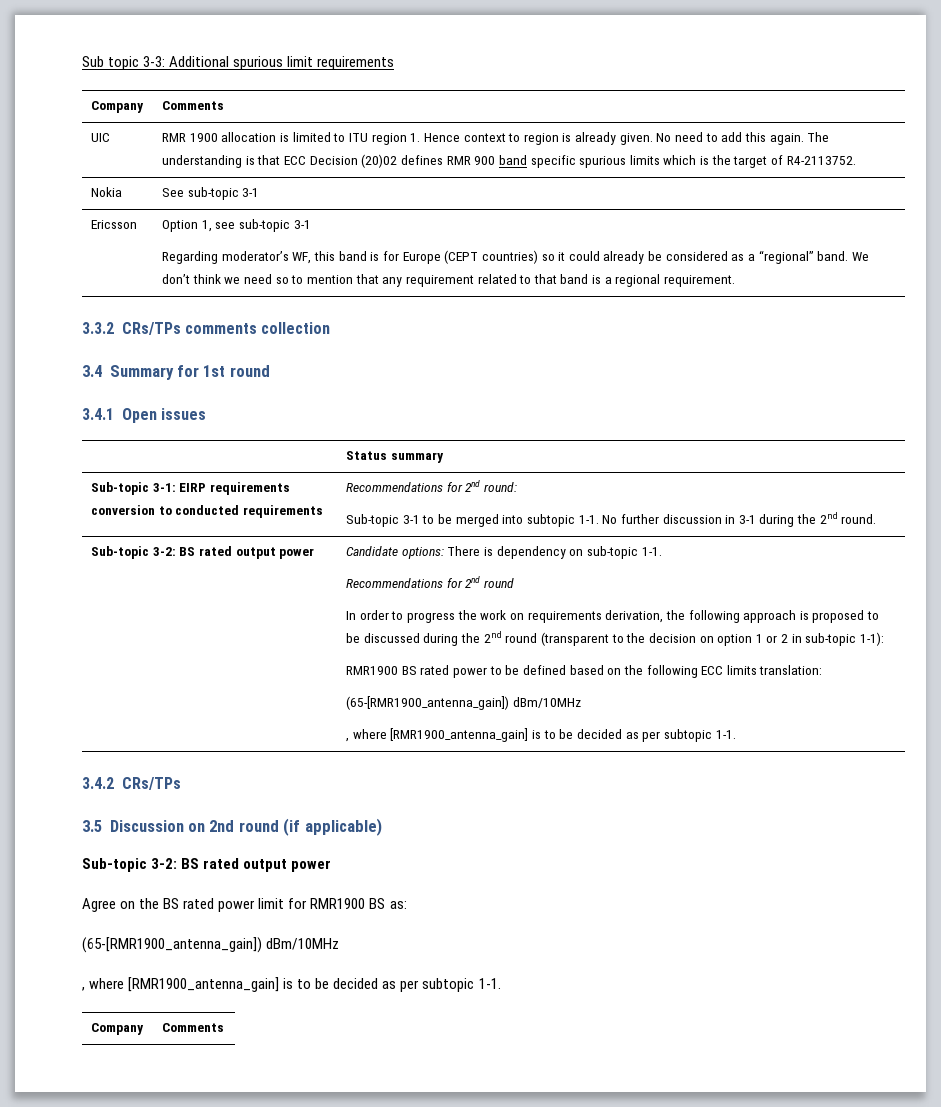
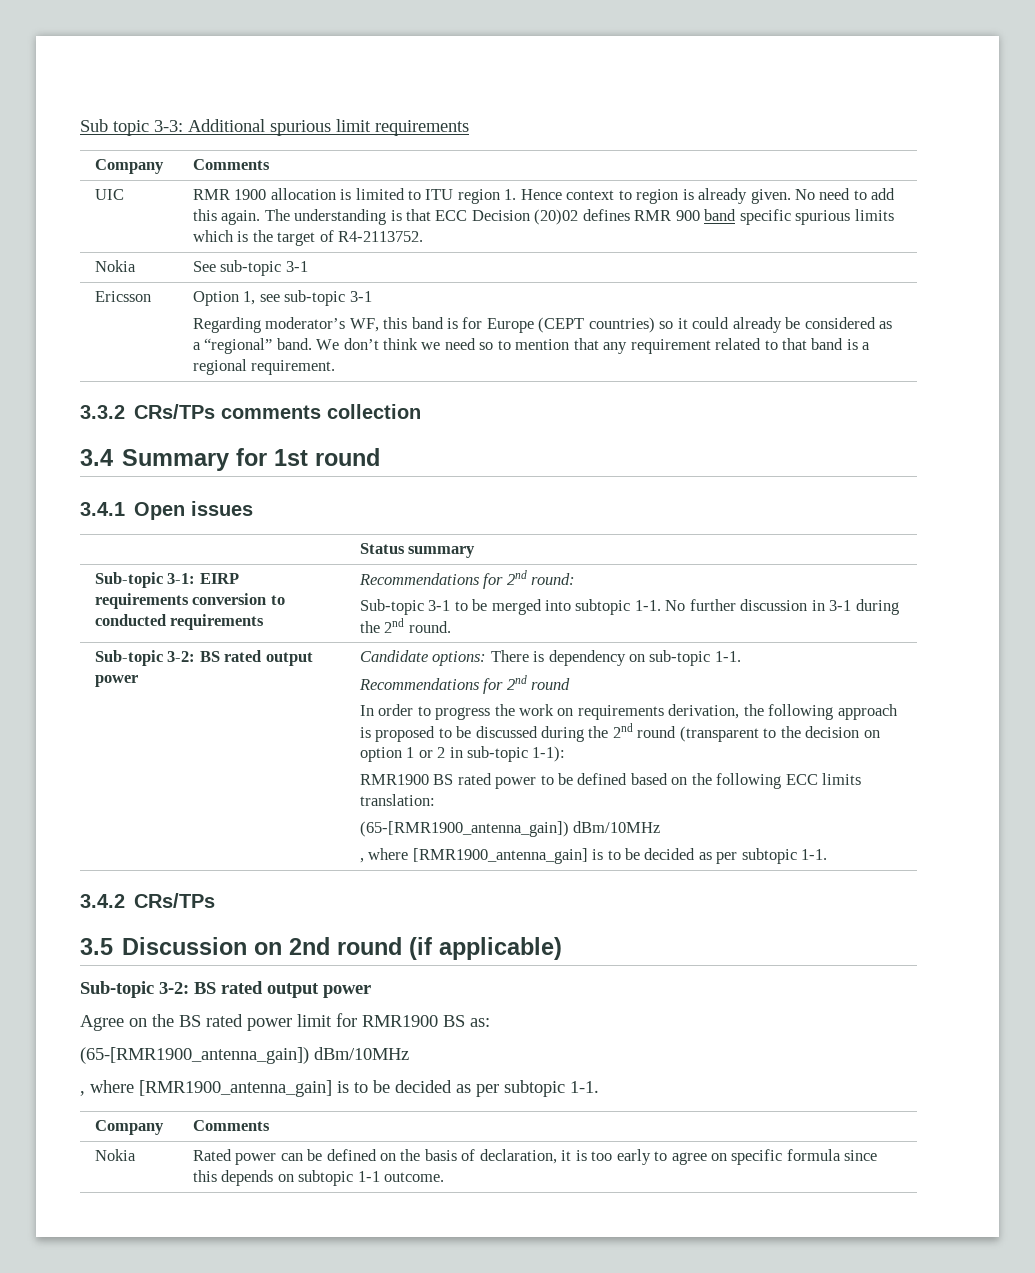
(225, 1027) none -> [94,1149,136,1161] [192,1149,878,1165] [192,1170,444,1186] // Nokia | Rated power can be defined on the basis of declaration, it is too early to agree on specific formula since this depends on subtopic 1-1 outcome.

